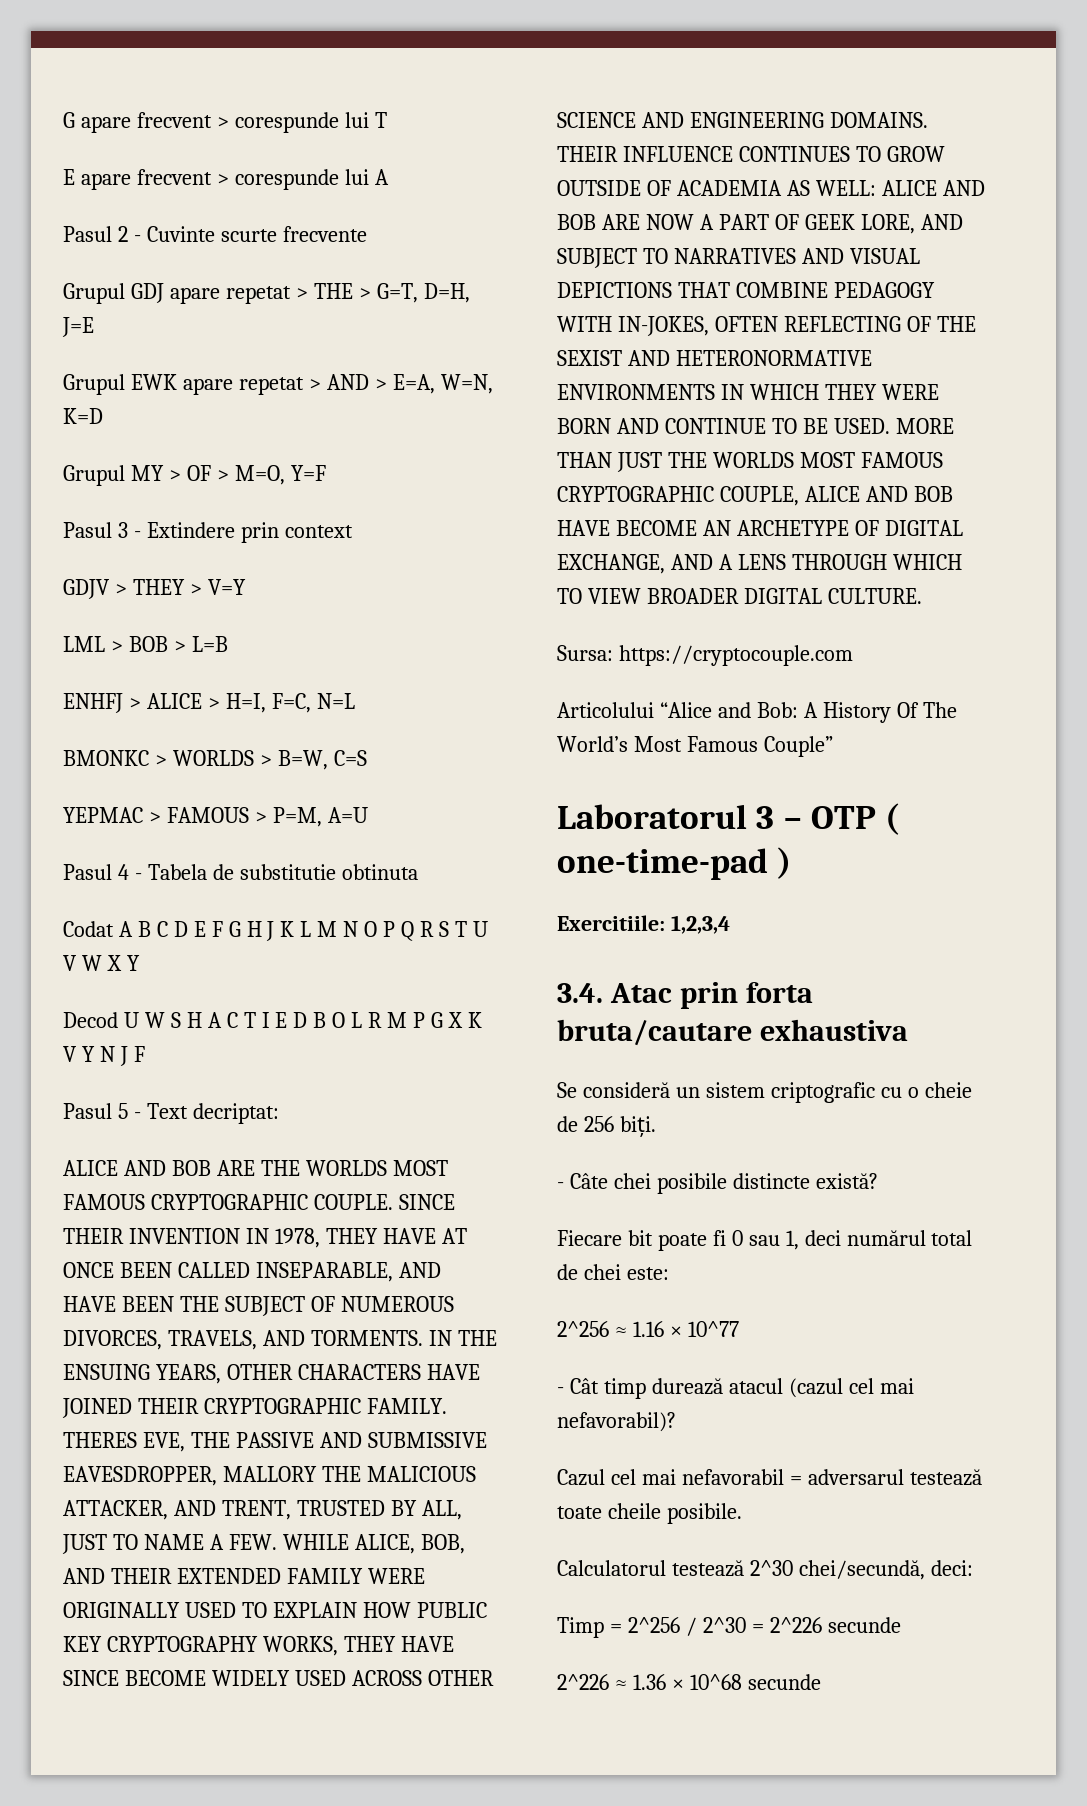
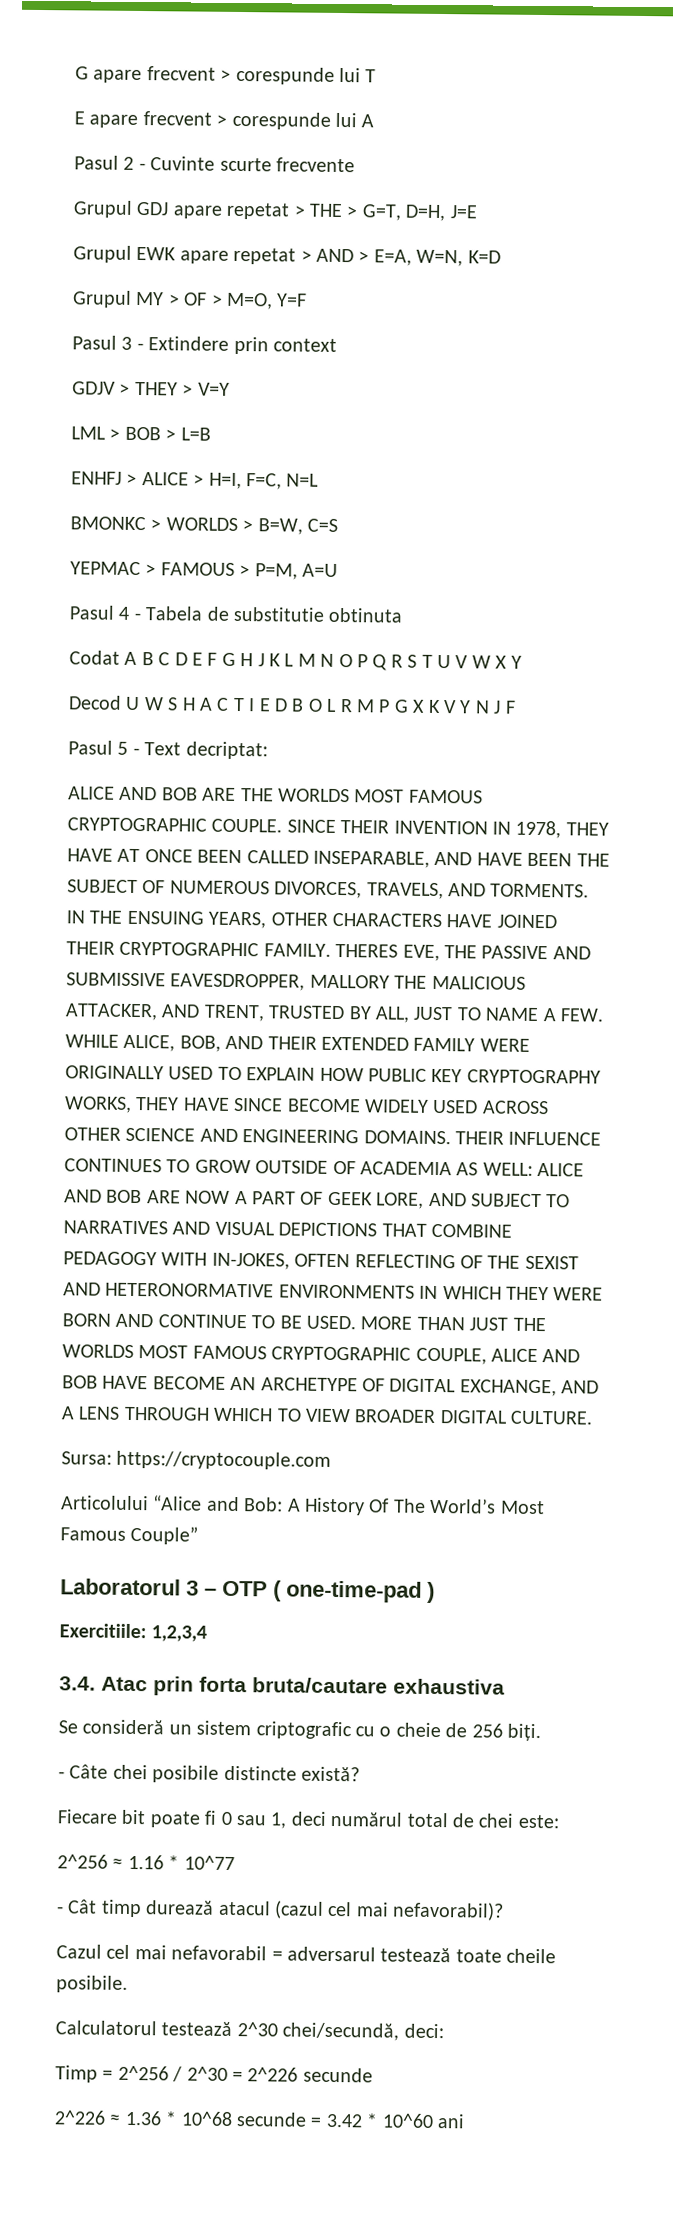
[669,1326,682,1337] × -> [168,1855,180,1870] *
[671,1679,684,1690] × -> [165,2111,178,2126] *
(821, 1682) none -> [310,2113,465,2129] = 3.42 * 10^60 ani

